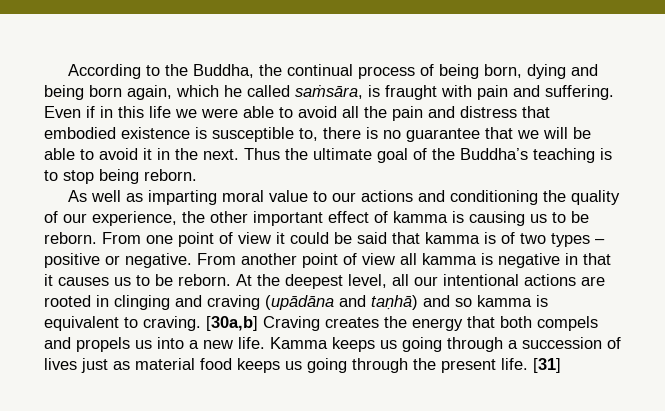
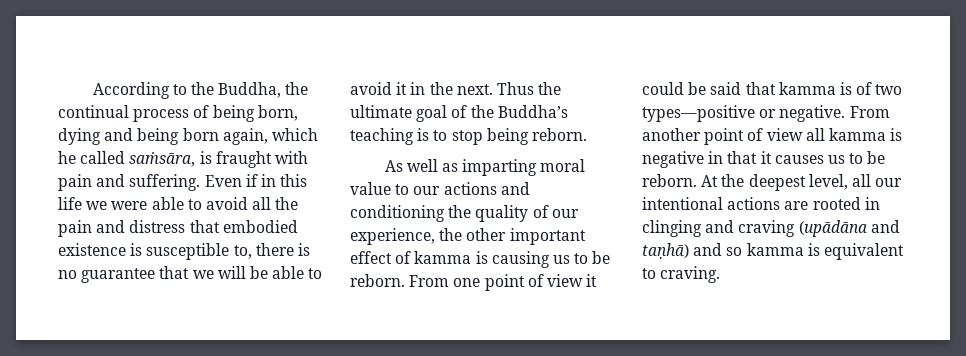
[551,233,605,247] [44,253,100,268] types – positive -> [642,105,755,122] types—positive
[206,316,598,331] [44,337,621,352] [44,358,561,373] [30a,b] Craving creates the energy that both compels and propels us into a new life. Kamma keeps us going through a succession of lives just as material food keeps us going through the present life. [31] -> (721, 274) none

